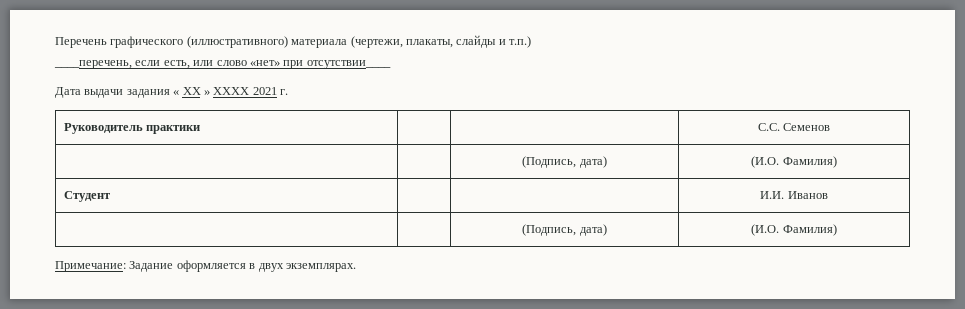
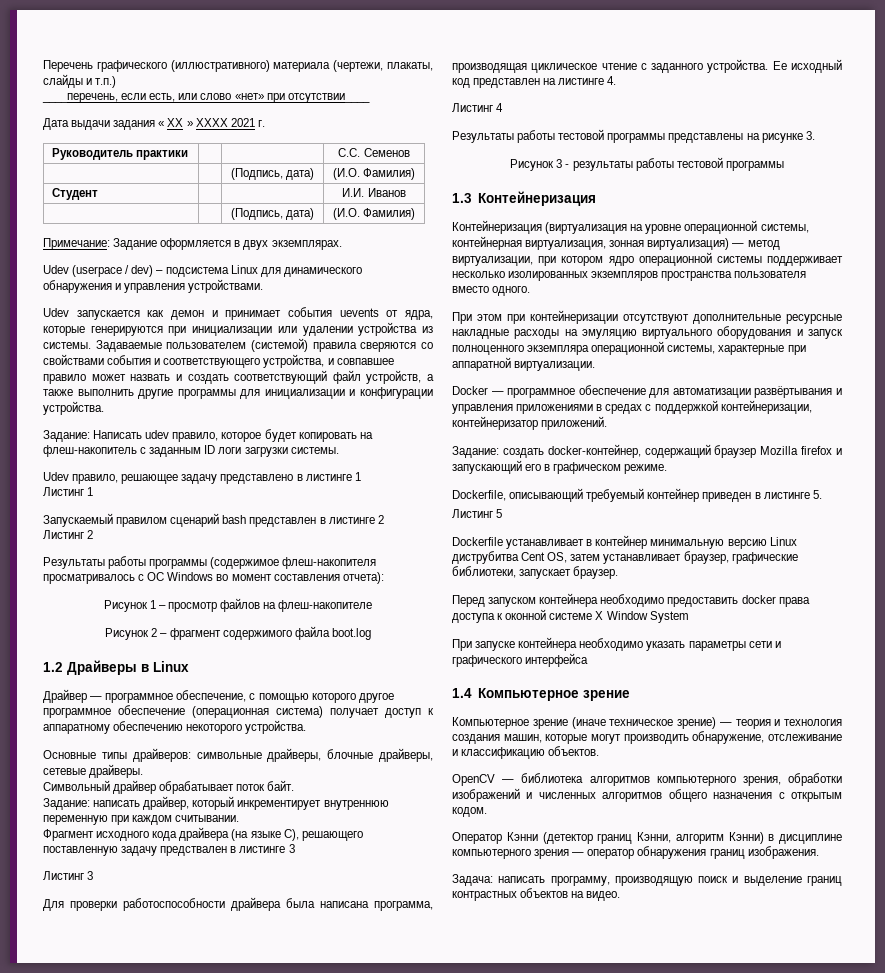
(356, 267) none -> [43,265,362,277] [43,279,264,293] [43,307,433,320] [43,322,434,336] [43,338,434,352] [43,354,394,368] [43,370,434,384] [43,387,433,399] [43,401,104,415] [43,429,373,442] [43,445,339,457] [43,472,361,484] [43,487,94,496] [43,513,384,527] [43,530,94,539] [43,556,377,569] [43,572,384,584] [103,598,373,612] [105,626,371,640] [43,660,189,675] [43,689,394,703] [43,705,434,718] [43,720,307,734] [43,748,433,762] [43,764,144,778] [43,780,295,794] [43,796,389,810] [43,815,240,825] [43,827,363,841] [43,844,295,856] [43,871,94,880] [43,897,433,911] [452,59,842,73] [452,76,617,88] [452,103,504,112] [452,129,815,143] [510,157,784,171] [452,191,596,206] [452,220,809,234] [452,236,780,250] [452,252,843,266] [452,271,807,281] [452,286,531,296] [452,310,842,324] [452,326,843,339] [452,341,806,355] [452,357,596,371] [452,385,842,398] [452,400,812,414] [452,416,608,430] [452,444,842,458] [452,460,668,474] [452,488,822,502] [452,509,503,518] [452,535,797,549] [452,551,798,564] [452,566,619,579] [452,593,810,607] [452,609,689,623] [452,637,781,651] [452,653,589,667] [452,688,630,701] [452,717,842,729] [452,731,842,744] [452,746,600,759] [452,773,842,786] [452,788,842,802] [452,807,487,817] [452,832,842,844] [452,846,819,859] [452,874,842,886] [452,888,621,901] // Udev (userpace / dev) – подсистема Linux для динамического обнаружения и управления устройствами. // Udev запускается как демон и принимает события uevents от ядра, которые генерируются при инициализации или удалении устройства из системы. Задаваемые пользователем (системой) правила сверяются со свойствами события и соответствующего устройства, и совпавшее правило может назвать и создать соответствующий файл устройств, а также выполнить другие программы для инициализации и конфигурации устройства. // Задание: Написать udev правило, которое будет копировать на флеш-накопитель с заданным ID логи загрузки системы. // Udev правило, решающее задачу представлено в листинге 1 // Листинг 1 // Запускаемый правилом сценарий bash представлен в листинге 2 // Листинг 2 // Результаты работы программы (содержимое флеш-накопителя просматривалось с ОС Windows во момент составления отчета): // Рисунок 1 – просмотр файлов на флеш-накопителе // Рисунок 2 – фрагмент содержимого файла boot.log // 1.2 Драйверы в Linux // Драйвер — программное обеспечение, с помощью которого другое программное обеспечение (операционная система) получает доступ к аппаратному обеспечению некоторого устройства. // Основные типы драйверов: символьные драйверы, блочные драйверы, сетевые драйверы. // Символьный драйвер обрабатывает поток байт. // Задание: написать драйвер, который инкрементирует внутреннюю переменную при каждом считывании. // Фрагмент исходного кода драйвера (на языке С), решающего поставленную задачу предствален в листинге 3 // Листинг 3 // Для проверки работоспособности драйвера была написана программа, производящая циклическое чтение с заданного устройства. Ее исходный код представлен на листинге 4. // Листинг 4 // Результаты работы тестовой программы представлены на рисунке 3. // Рисунок 3 - результаты работы тестовой программы // 1.3 Контейнеризация // Контейнеризация (виртуализация на уровне операционной системы, контейнерная виртуализация, зонная виртуализация) — метод виртуализации, при котором ядро операционной системы поддерживает несколько изолированных экземпляров пространства пользователя вместо одного. // При этом при контейнеризации отсутствуют дополнительные ресурсные накладные расходы на эмуляцию виртуального оборудования и запуск полноценного экземпляра операционной системы, характерные при аппаратной виртуализации. // Docker — программное обеспечение для автоматизации развёртывания и управления приложениями в средах с поддержкой контейнеризации, контейнеризатор приложений. // Задание: создать docker-контейнер, содержащий браузер Mozilla firefox и запускающий его в графическом режиме. // Dockerfile, описывающий требуемый контейнер приведен в листинге 5. // Листинг 5 // Dockerfile устанавливает в контейнер минимальную версию Linux диструбитва Cent OS, затем устанавливает браузер, графические библиотеки, запускает браузер. // Перед запуском контейнера необходимо предоставить docker права доступа к оконной системе X Window System // При запуске контейнера необходимо указать параметры сети и графического интерфейса // 1.4 Компьютерное зрение // Компьютерное зрение (иначе техническое зрение) — теория и технология создания машин, которые могут производить обнаружение, отслеживание и классификацию объектов. // OpenCV — библиотека алгоритмов компьютерного зрения, обработки изображений и численных алгоритмов общего назначения с открытым кодом. // Оператор Кэнни (детектор границ Кэнни, алгоритм Кэнни) в дисциплине компьютерного зрения — оператор обнаружения границ изображения. // Задача: написать программу, производящую поиск и выделение границ контрастных объектов на видео.

